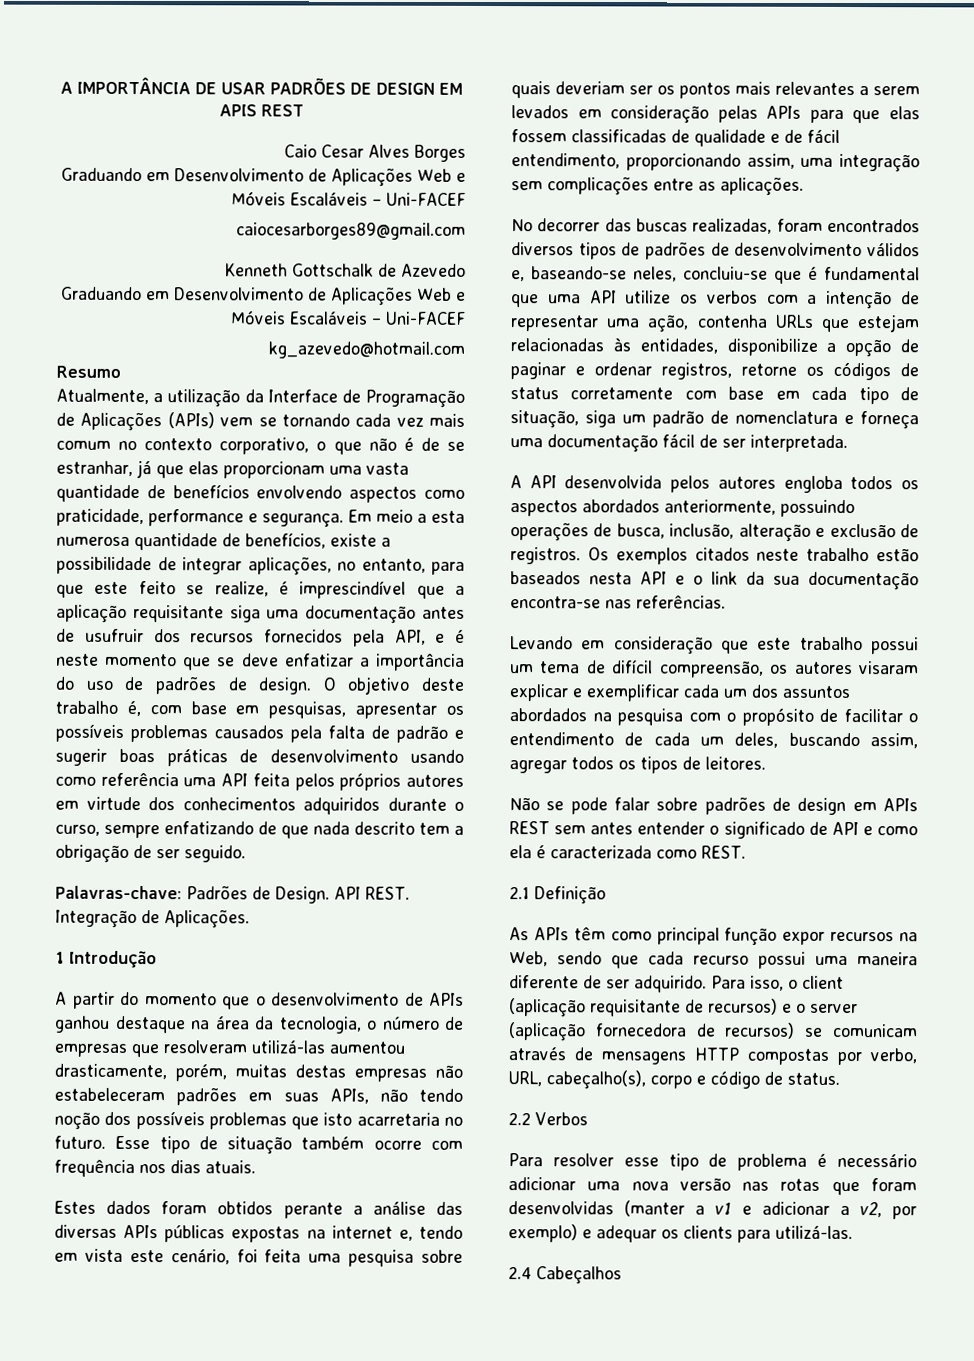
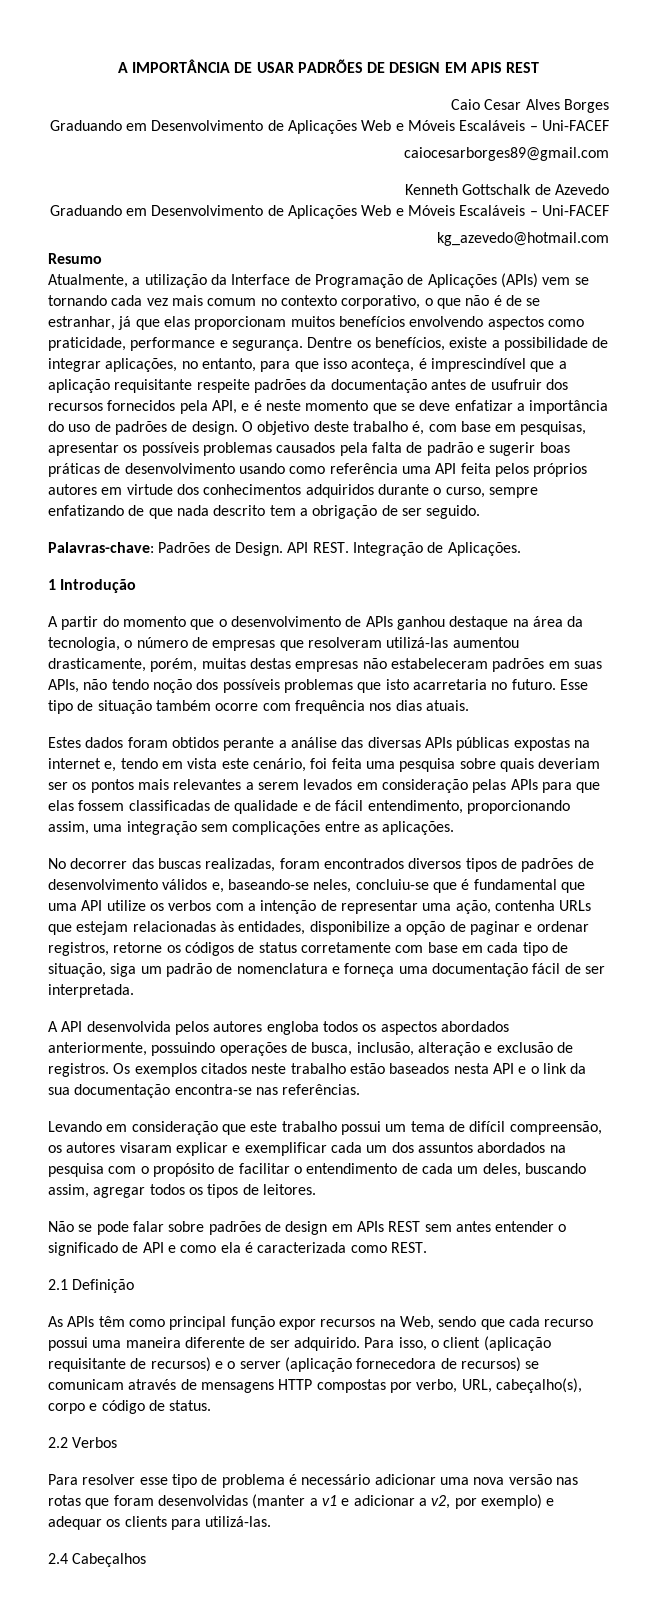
[329,462,409,475] [56,484,166,503] uma vasta quantidade de -> [290,316,335,327] muitos
[348,509,465,523] [56,533,241,551] Em meio a esta numerosa quantidade de -> [307,337,371,348] Dentre os
[94,581,269,597] este feito se realize, -> [322,358,415,372] isso aconteça,
[229,605,300,623] siga uma -> [196,379,327,393] respeite padrões da

